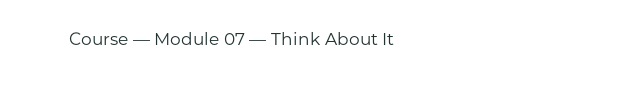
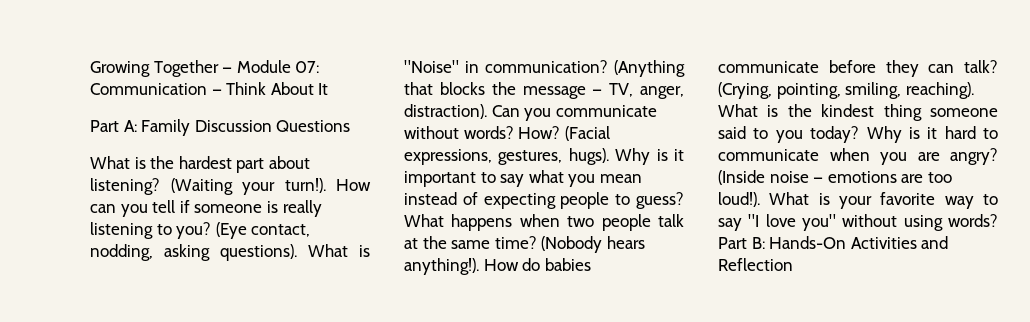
[69,32,395,45] Course — Module 07 — Think About It -> [90,60,320,77] [90,82,329,95] [90,119,351,136] [90,156,310,173] [90,178,371,195] [90,200,322,217] [90,222,311,239] [90,244,370,261] [404,60,685,77] [404,82,684,99] [404,104,657,121] [404,126,610,141] [404,148,684,165] [404,170,642,187] [404,192,684,209] [404,214,684,231] [404,236,645,253] [404,258,591,275] [718,60,998,77] [718,82,974,99] [718,104,998,121] [718,126,998,143] [718,148,999,165] [718,170,952,185] [718,192,998,209] [718,214,998,231] [718,236,949,249] [718,258,793,271] Growing Together — Module 07: Communication — Think About It // Part A: Family Discussion Questions // What is the hardest part about listening? (Waiting your turn!). How can you tell if someone is really listening to you? (Eye contact, nodding, asking questions). What is "Noise" in communication? (Anything that blocks the message — TV, anger, distraction). Can you communicate without words? How? (Facial expressions, gestures, hugs). Why is it important to say what you mean instead of expecting people to guess? What happens when two people talk at the same time? (Nobody hears anything!). How do babies communicate before they can talk? (Crying, pointing, smiling, reaching). What is the kindest thing someone said to you today? Why is it hard to communicate when you are angry? (Inside noise — emotions are too loud!). What is your favorite way to say "I love you" without using words? Part B: Hands-On Activities and Reflection

